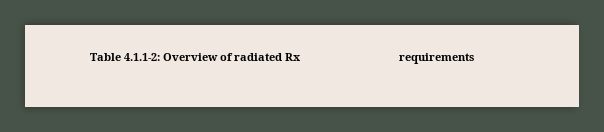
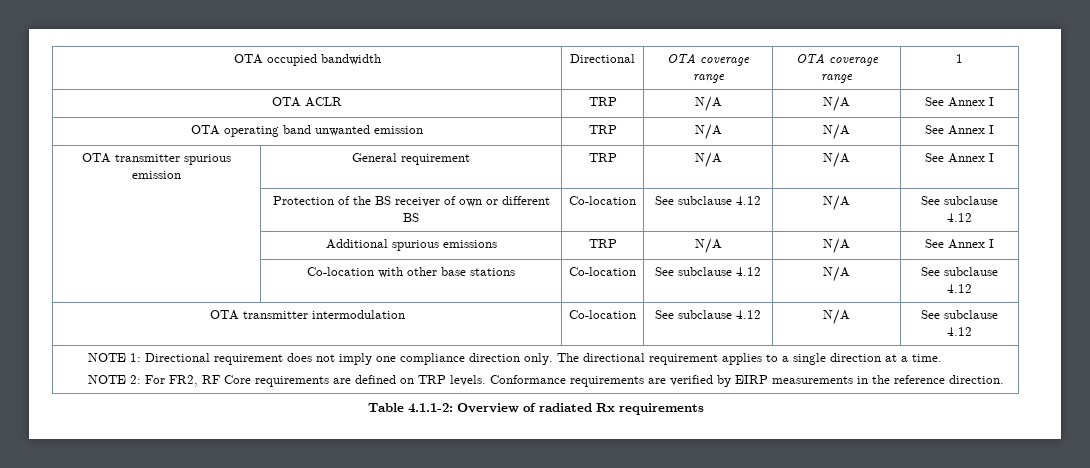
(89, 57) none -> [233,54,381,66] [570,54,635,63] [667,53,750,66] [692,74,725,83] [795,53,879,66] [821,74,853,83] [956,54,963,63] [272,97,342,107] [588,97,617,106] [694,96,722,112] [823,96,850,112] [925,97,994,107] [191,125,423,137] [588,125,617,134] [694,124,722,140] [823,124,850,140] [925,125,994,135] [82,153,231,165] [132,171,181,179] [352,153,470,165] [588,153,617,162] [694,152,722,168] [823,152,850,168] [925,153,994,163] [272,196,550,207] [403,213,419,222] [569,196,636,205] [655,196,761,205] [823,195,850,211] [921,196,998,205] [947,213,972,222] [325,239,497,251] [588,239,617,248] [694,238,722,254] [823,238,850,254] [925,239,994,249] [307,267,515,278] [569,267,636,276] [655,267,761,276] [823,266,850,282] [921,267,998,276] [947,284,972,293] [209,310,405,320] [569,310,636,319] [655,310,761,319] [823,309,850,325] [921,310,998,319] [947,327,972,336] [87,353,942,365] [87,375,1004,387] OTA occupied bandwidth | Directional | OTA coverage range | OTA coverage range | 1 // OTA ACLR | TRP | N/A | N/A | See Annex I // OTA operating band unwanted emission | TRP | N/A | N/A | See Annex I // OTA transmitter spurious emission | General requirement | TRP | N/A | N/A | See Annex I // | Protection of the BS receiver of own or different BS | Co-location | See subclause 4.12 | N/A | See subclause 4.12 // | Additional spurious emissions | TRP | N/A | N/A | See Annex I // | Co-location with other base stations | Co-location | See subclause 4.12 | N/A | See subclause 4.12 // OTA transmitter intermodulation | Co-location | See subclause 4.12 | N/A | See subclause 4.12 // NOTE 1: Directional requirement does not imply one compliance direction only. The directional requirement applies to a single direction at a time. // NOTE 2: For FR2, RF Core requirements are defined on TRP levels. Conformance requirements are verified by EIRP measurements in the reference direction. //

